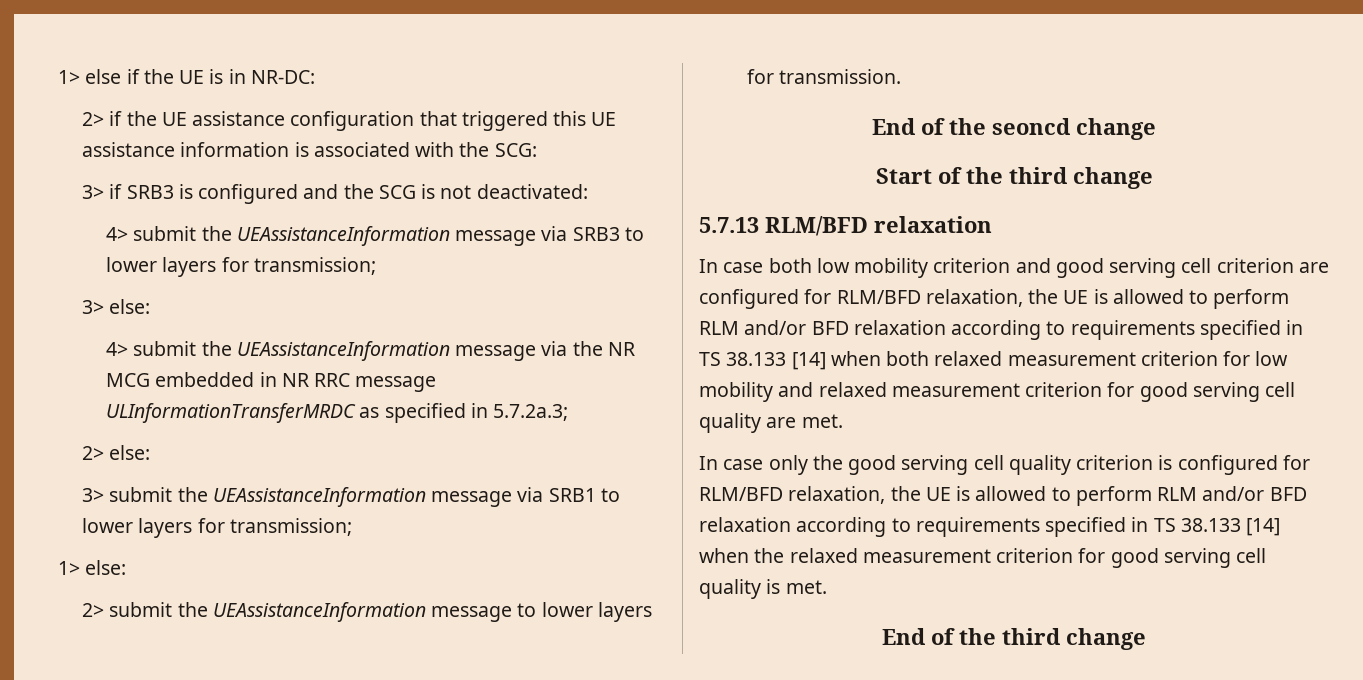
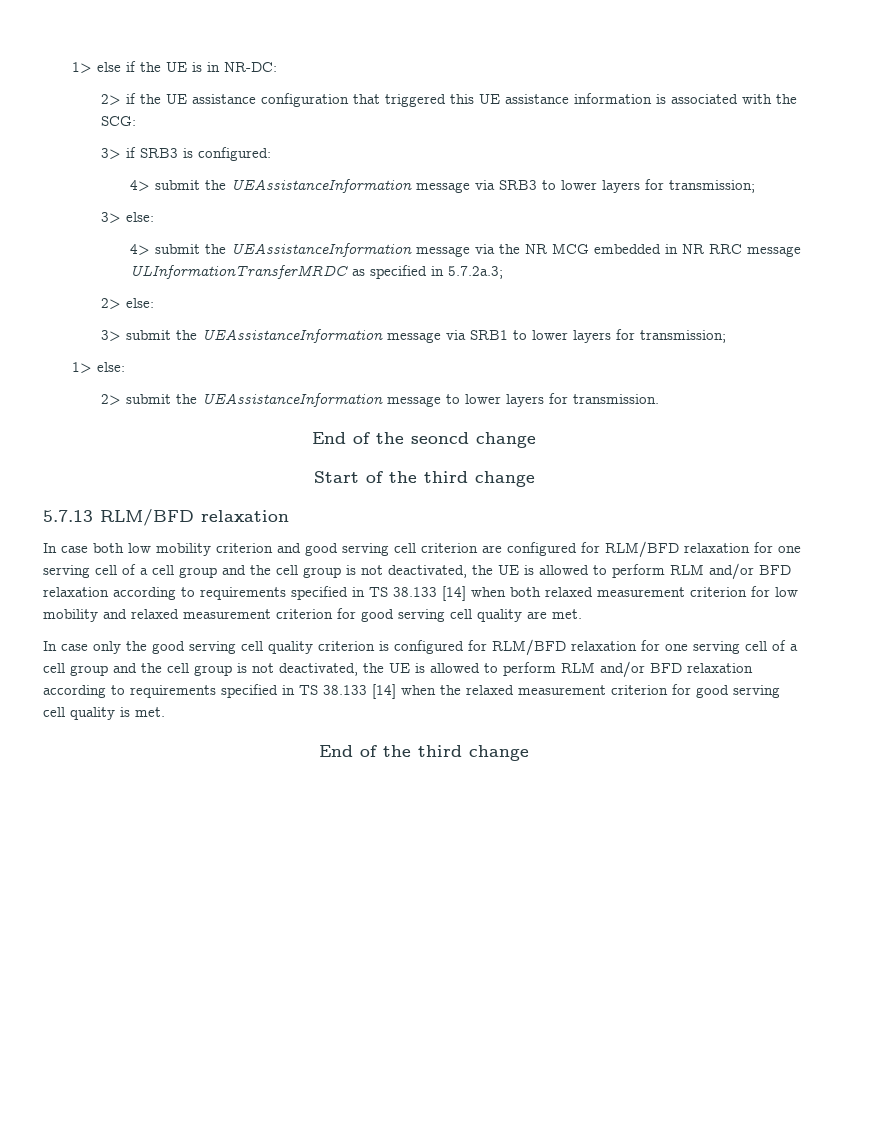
[198,184,588,204] configured and the SCG is not deactivated: -> [197,147,271,161] configured:
[925,289,1023,307] relaxation, -> [684,542,801,553] [43,564,467,578] relaxation for one serving cell of a cell group and the cell group is not deactivated,
[788,486,886,504] relaxation, -> [571,640,798,654] [43,663,358,676] relaxation for one serving cell of a cell group and the cell group is not deactivated,

